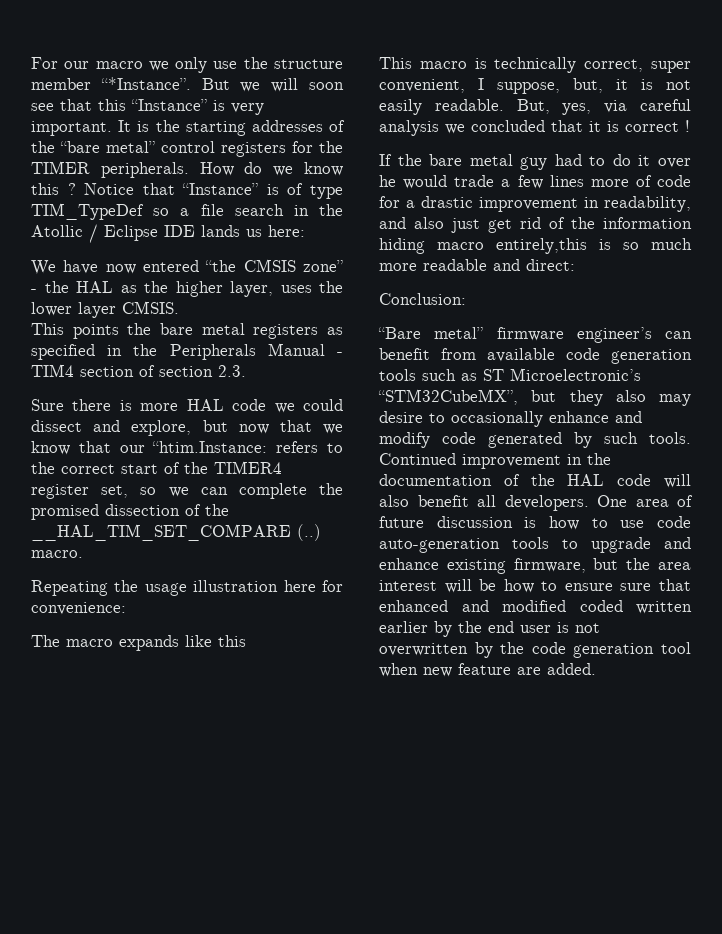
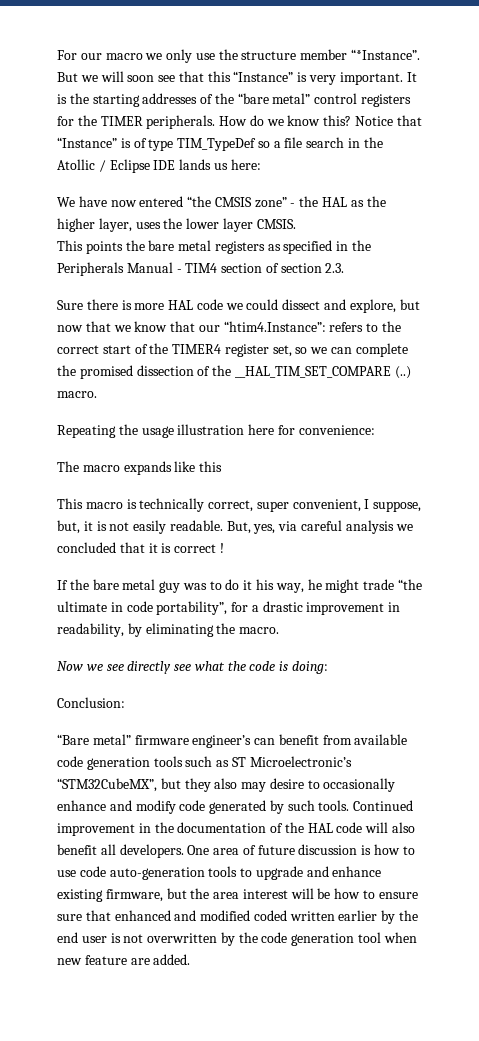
[31,183,76,195] this ? -> [323,115,352,126] this?
[152,441,268,453] “htim.Instance: -> [223,321,326,332] “htim4.Instance”:
[554,154,582,166] had -> [182,583,207,590] was
[658,158,691,168] [379,175,691,189] over he would trade a few lines more of code -> [256,579,422,593] [57,601,228,615] his way, he might trade “the ultimate in code portability”,
[379,217,692,233] [379,238,692,254] [379,259,575,271] and also just get rid of the information hiding macro entirely,this is so much more readable and direct: -> [127,623,280,637] [57,661,329,674] by eliminating the macro. // Now we see directly see what the code is doing:

